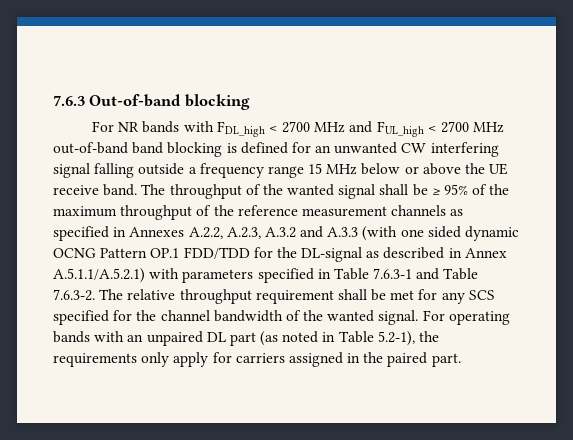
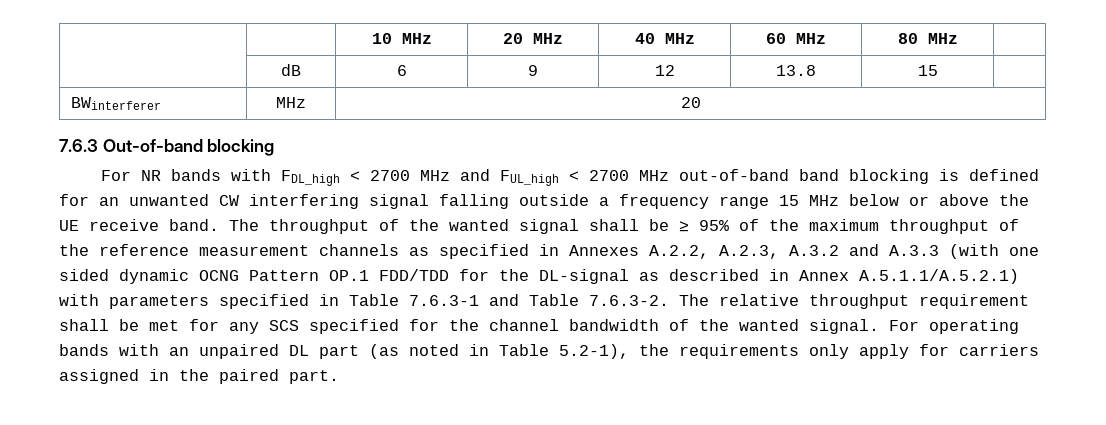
(53, 100) none -> [371,33,432,44] [503,33,563,44] [634,33,695,44] [766,33,826,44] [897,33,958,44] [281,64,301,76] [396,65,407,76] [528,65,538,76] [654,65,675,76] [776,65,816,76] [917,65,938,76] [70,97,161,110] [276,97,306,108] [680,97,701,108] | | 10 MHz | 20 MHz | 40 MHz | 60 MHz | 80 MHz | // | dB | 6 | 9 | 12 | 13.8 | 15 | // BWinterferer | MHz | 20 //

